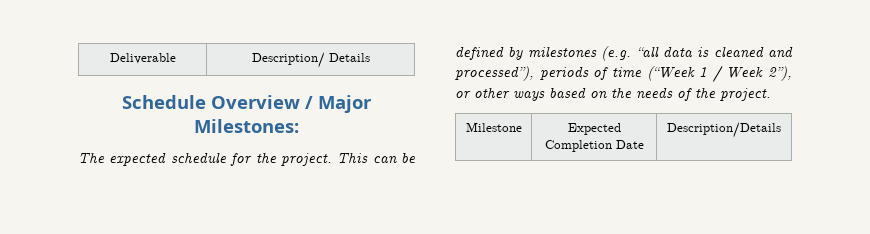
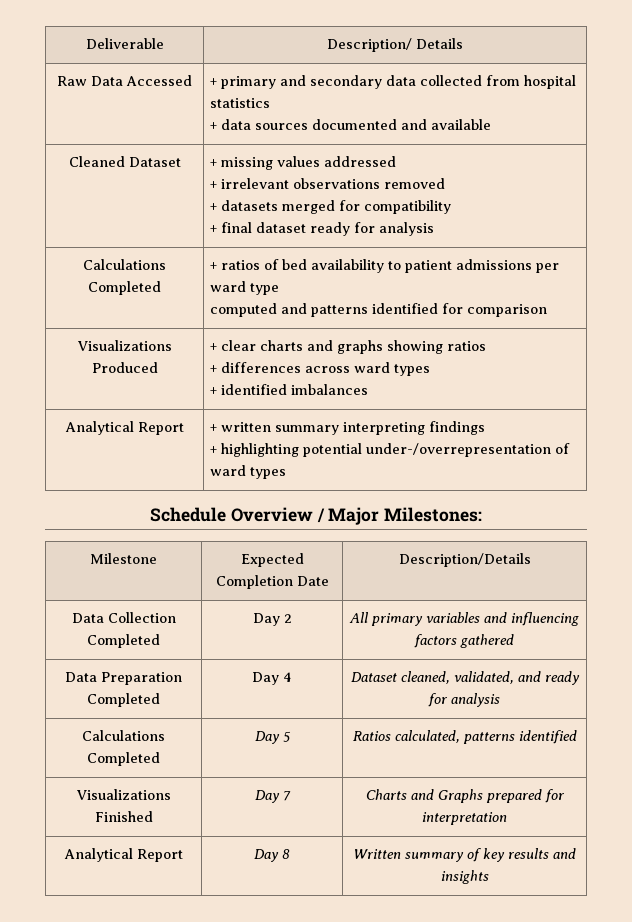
(370, 57) none -> [57,75,192,86] [209,75,576,89] [209,98,270,108] [209,119,491,130] [68,156,181,167] [209,156,396,170] [209,178,445,189] [209,200,451,214] [209,222,434,236] [83,259,166,270] [88,281,161,295] [209,259,559,273] [209,281,279,295] [209,303,547,317] [76,340,172,351] [91,362,158,373] [209,340,486,354] [209,362,430,376] [209,384,368,395] [64,421,184,435] [209,421,485,435] [209,443,570,457] [209,465,286,479] // Raw Data Accessed | + primary and secondary data collected from hospital statistics // + data sources documented and available // Cleaned Dataset | + missing values addressed // + irrelevant observations removed // + datasets merged for compatibility // + final dataset ready for analysis // Calculations Completed | + ratios of bed availability to patient admissions per ward type // computed and patterns identified for comparison // Visualizations Produced | + clear charts and graphs showing ratios // + differences across ward types // + identified imbalances // Analytical Report | + written summary interpreting findings // + highlighting potential under-/overrepresentation of ward types
[78,152,416,166] [455,46,793,61] [455,65,792,83] [455,87,771,101] // The expected schedule for the project. This can be defined by milestones (e.g. “all data is cleaned and processed”), periods of time (“Week 1 / Week 2”), or other ways based on the needs of the project. -> (482, 514) none
(781, 130) none -> [71,612,176,623] [87,634,160,648] [252,613,292,626] [349,612,579,626] [414,634,514,648] [65,672,182,685] [87,693,160,707] [252,672,292,685] [350,671,580,685] [428,693,500,707] [82,730,165,741] [87,752,160,766] [254,731,291,744] [352,730,577,744] [75,789,171,800] [94,811,153,822] [254,790,291,803] [365,789,565,803] [422,812,507,825] [63,848,183,862] [254,849,290,862] [353,848,576,862] [440,870,489,884] // Data Collection Completed | Day 2 | All primary variables and influencing factors gathered // Data Preparation Completed | Day 4 | Dataset cleaned, validated, and ready for analysis // Calculations Completed | Day 5 | Ratios calculated, patterns identified // Visualizations Finished | Day 7 | Charts and Graphs prepared for interpretation // Analytical Report | Day 8 | Written summary of key results and insights

